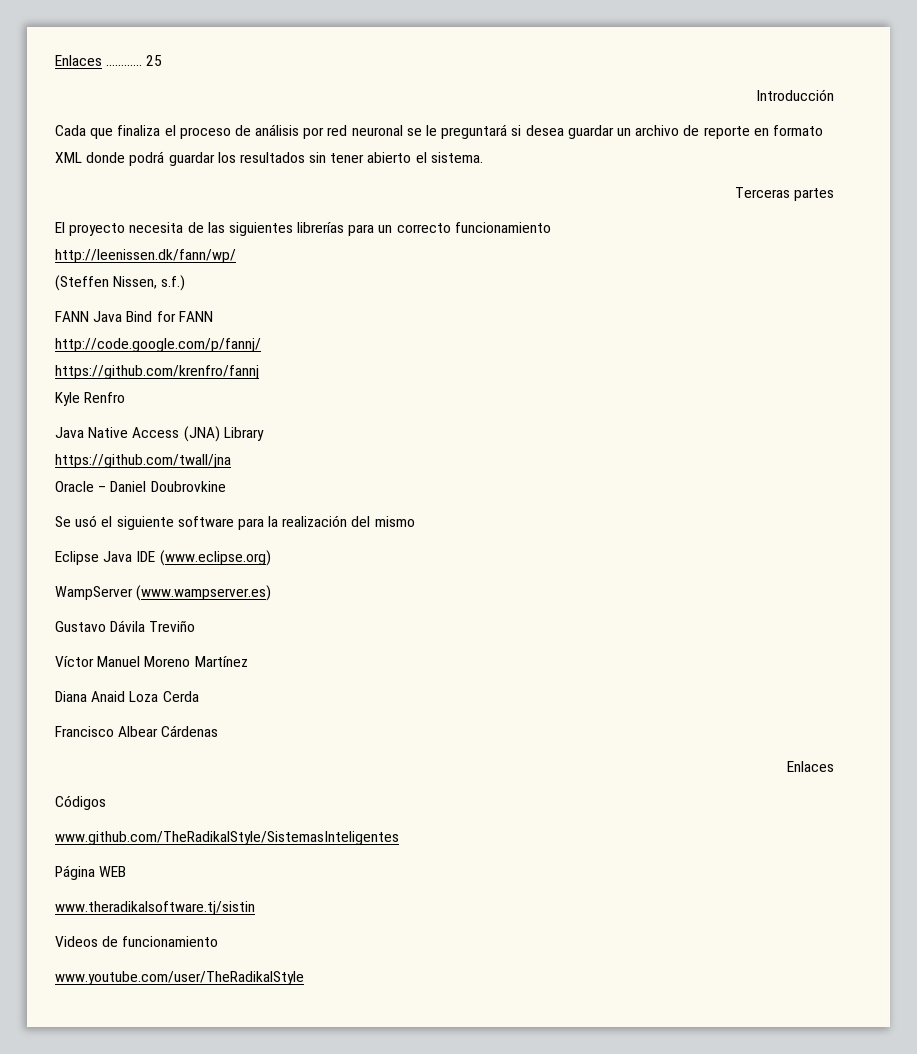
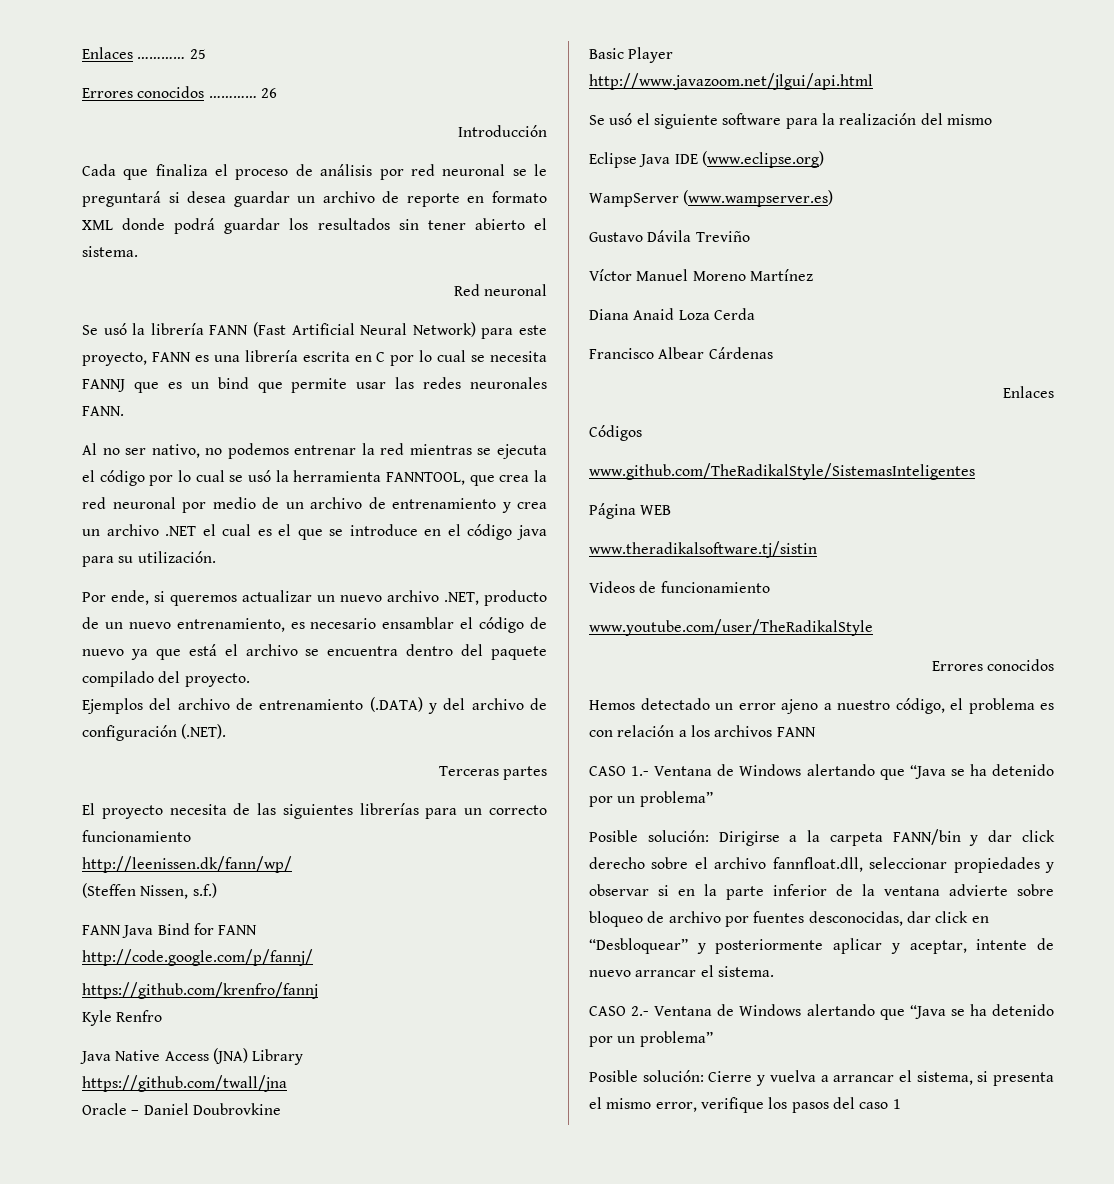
(163, 60) none -> [82,86,277,98] // Errores conocidos ………… 26
(483, 157) none -> [453,284,547,296] [82,322,548,339] [82,350,547,366] [82,377,547,393] [82,406,124,416] [82,443,548,459] [82,470,547,486] [82,497,547,513] [82,524,548,540] [82,551,216,567] [82,590,547,606] [82,617,548,633] [82,644,547,660] [82,671,250,687] [82,697,547,714] [82,724,227,741] // Red neuronal // Se usó la librería FANN (Fast Artificial Neural Network) para este proyecto, FANN es una librería escrita en C por lo cual se necesita FANNJ que es un bind que permite usar las redes neuronales FANN. // Al no ser nativo, no podemos entrenar la red mientras se ejecuta el código por lo cual se usó la herramienta FANNTOOL, que crea la red neuronal por medio de un archivo de entrenamiento y crea un archivo .NET el cual es el que se introduce en el código java para su utilización. // Por ende, si queremos actualizar un nuevo archivo .NET, producto de un nuevo entrenamiento, es necesario ensamblar el código de nuevo ya que está el archivo se encuentra dentro del paquete compilado del proyecto. // Ejemplos del archivo de entrenamiento (.DATA) y del archivo de configuración (.NET).
(226, 486) none -> [589,47,674,63] [589,73,873,90] // Basic Player // http://www.javazoom.net/jlgui/api.html
(304, 978) none -> [931,659,1054,671] [589,698,1054,714] [589,725,816,737] [589,764,1054,780] [589,791,713,807] [589,829,1055,846] [589,857,1054,873] [589,884,1054,900] [589,911,989,927] [589,938,1054,954] [589,965,774,977] [589,1004,1054,1020] [589,1031,713,1047] [589,1070,1054,1086] [589,1097,901,1113] // Errores conocidos // Hemos detectado un error ajeno a nuestro código, el problema es con relación a los archivos FANN // CASO 1.- Ventana de Windows alertando que “Java se ha detenido por un problema” // Posible solución: Dirigirse a la carpeta FANN/bin y dar click derecho sobre el archivo fannfloat.dll, seleccionar propiedades y observar si en la parte inferior de la ventana advierte sobre bloqueo de archivo por fuentes desconocidas, dar click en “Desbloquear” y posteriormente aplicar y aceptar, intente de nuevo arrancar el sistema. // CASO 2.- Ventana de Windows alertando que “Java se ha detenido por un problema” // Posible solución: Cierre y vuelva a arrancar el sistema, si presenta el mismo error, verifique los pasos del caso 1

